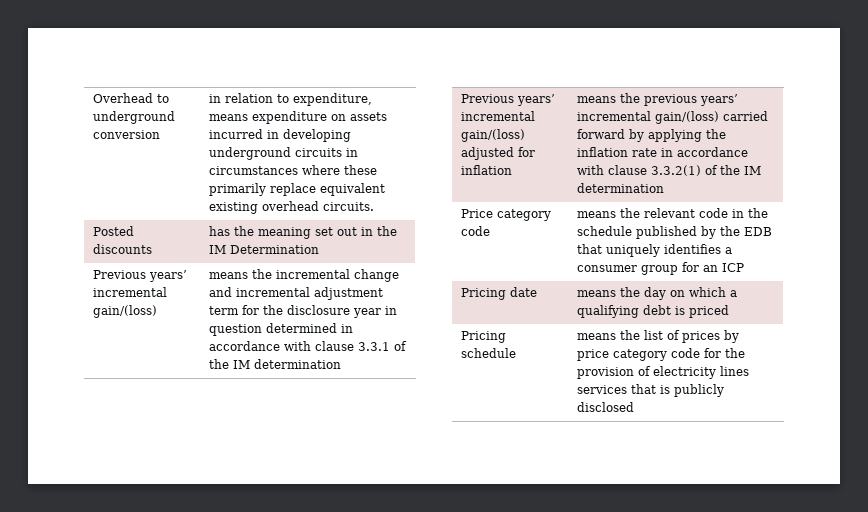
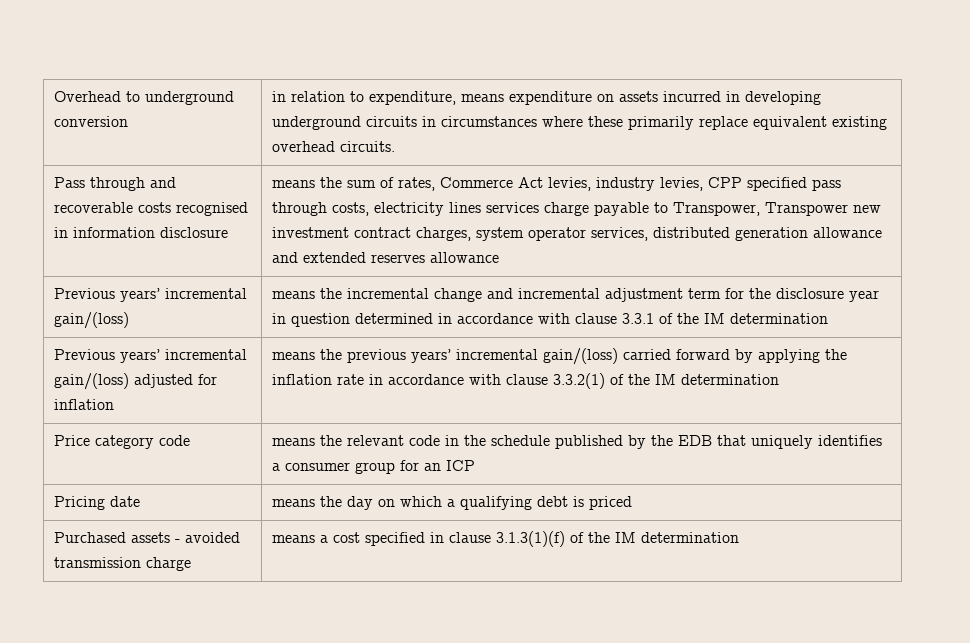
[93,226,135,236] [93,244,153,254] [209,226,398,239] [209,245,320,254] Posted discounts | has the meaning set out in the IM Determination -> [54,177,177,191] [54,202,249,216] [54,227,229,238] [272,177,842,191] [272,202,882,216] [272,227,883,241] [272,252,500,263] Pass through and recoverable costs recognised in information disclosure | means the sum of rates, Commerce Act levies, industry levies, CPP specified pass through costs, electricity lines services charge payable to Transpower, Transpower new investment contract charges, system operator services, distributed generation allowance and extended reserves allowance
[461,331,507,343] [461,348,517,358] [577,330,740,343] [577,348,746,361] [577,366,750,379] [577,384,725,397] [577,402,635,412] Pricing schedule | means the list of prices by price category code for the provision of electricity lines services that is publicly disclosed -> [54,532,241,543] [54,557,192,571] [272,531,740,547] Purchased assets - avoided transmission charge | means a cost specified in clause 3.1.3(1)(f) of the IM determination

